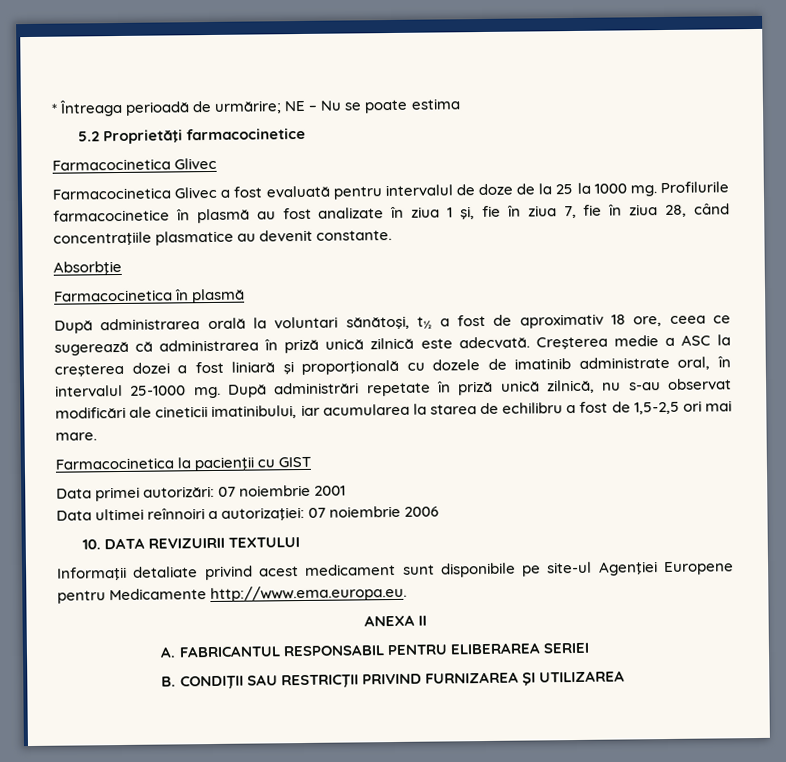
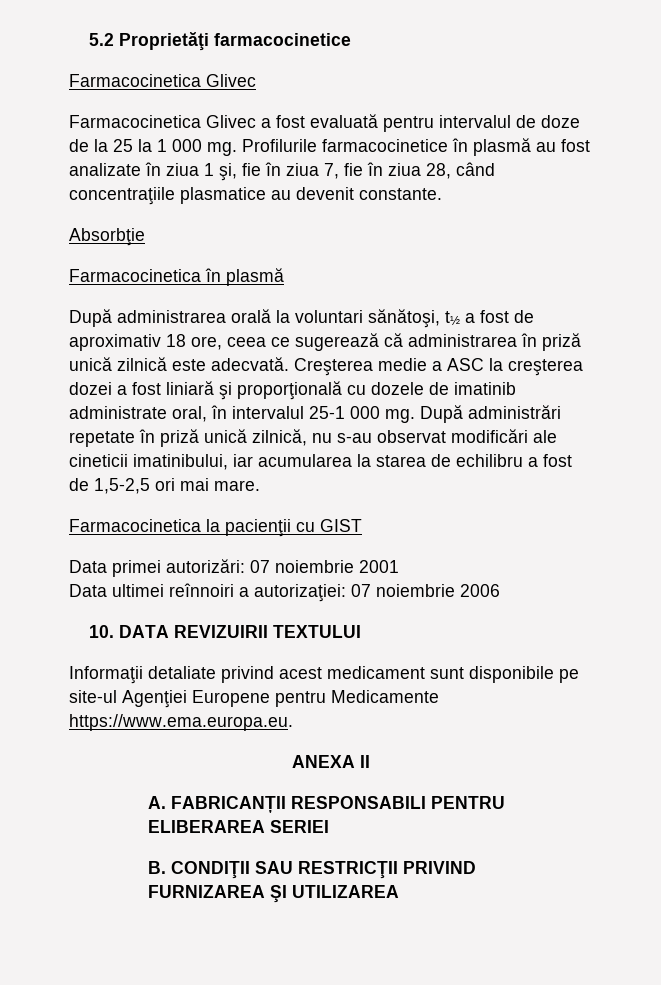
[51,98,461,117] * Întreaga perioadă de urmărire; NE – Nu se poate estima // -> (88, 39) none
[593,183,627,194] 1000 -> [157,139,202,152] 1 000
[130,385,187,396] 25-1000 -> [309,406,380,419] 25-1 000
[210,584,408,603] http://www.ema.europa.eu. -> [69,714,293,731] https://www.ema.europa.eu.
[178,644,385,658] FABRICANTUL RESPONSABIL -> [170,796,426,813] FABRICANȚII RESPONSABILI

